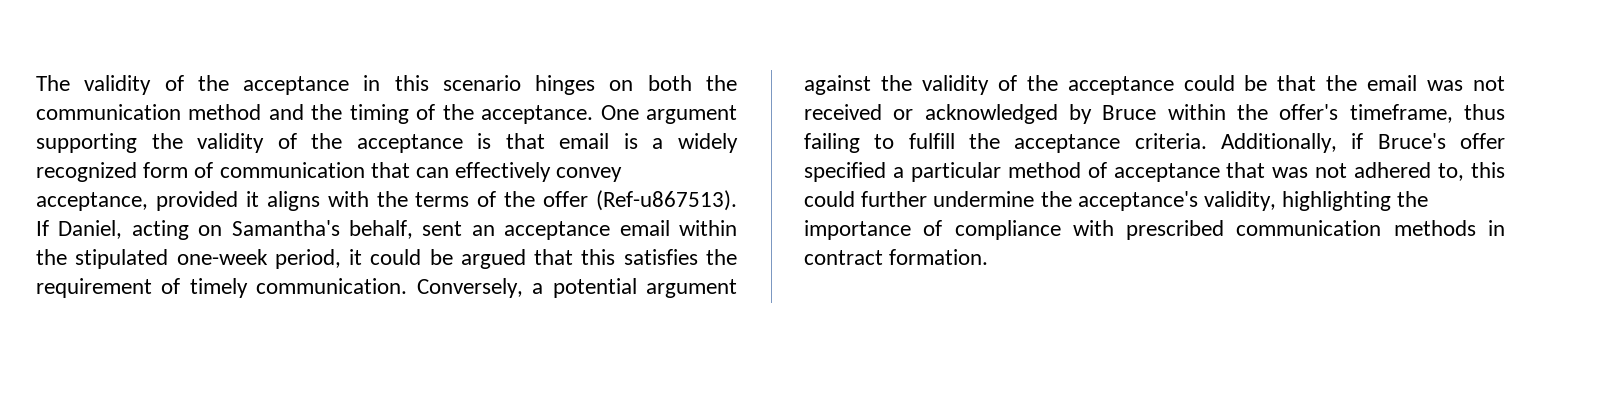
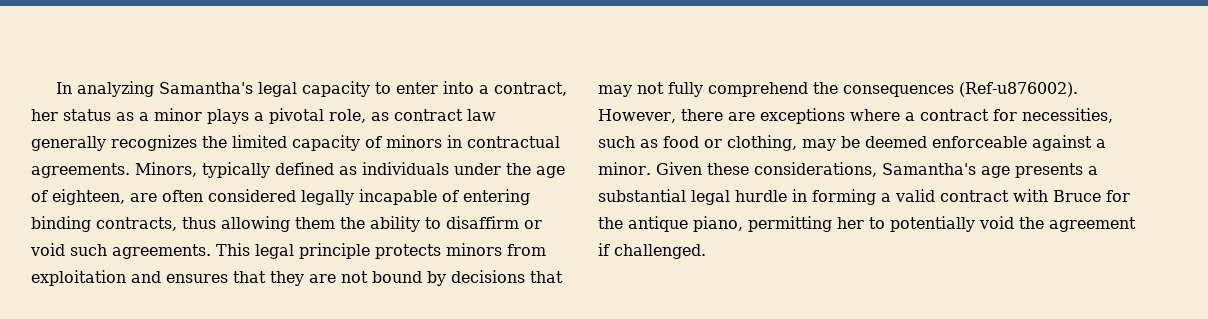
[36,75,737,95] [36,104,738,124] [36,133,738,153] [36,162,623,182] [36,190,737,211] [36,220,737,240] [36,249,737,269] [36,278,737,298] [804,75,1505,95] [804,104,1505,124] [804,133,1505,153] [804,162,1505,182] [804,191,1429,211] [804,220,1505,240] [804,249,989,265] The validity of the acceptance in this scenario hinges on both the communication method and the timing of the acceptance. One argument supporting the validity of the acceptance is that email is a widely recognized form of communication that can effectively convey acceptance, provided it aligns with the terms of the offer (Ref-u867513). If Daniel, acting on Samantha's behalf, sent an acceptance email within the stipulated one-week period, it could be argued that this satisfies the requirement of timely communication. Conversely, a potential argument against the validity of the acceptance could be that the email was not received or acknowledged by Bruce within the offer's timeframe, thus failing to fulfill the acceptance criteria. Additionally, if Bruce's offer specified a particular method of acceptance that was not adhered to, this could further undermine the acceptance's validity, highlighting the importance of compliance with prescribed communication methods in contract formation. -> [56,81,568,97] [31,108,496,124] [31,135,560,151] [31,162,565,178] [31,189,530,205] [31,216,542,232] [30,243,546,259] [31,270,563,286] [598,82,1078,97] [598,108,1113,124] [598,135,1106,151] [598,162,1098,178] [598,189,1130,205] [598,216,1136,232] [598,243,706,259] In analyzing Samantha's legal capacity to enter into a contract, her status as a minor plays a pivotal role, as contract law generally recognizes the limited capacity of minors in contractual agreements. Minors, typically defined as individuals under the age of eighteen, are often considered legally incapable of entering binding contracts, thus allowing them the ability to disaffirm or void such agreements. This legal principle protects minors from exploitation and ensures that they are not bound by decisions that may not fully comprehend the consequences (Ref-u876002). However, there are exceptions where a contract for necessities, such as food or clothing, may be deemed enforceable against a minor. Given these considerations, Samantha's age presents a substantial legal hurdle in forming a valid contract with Bruce for the antique piano, permitting her to potentially void the agreement if challenged.

